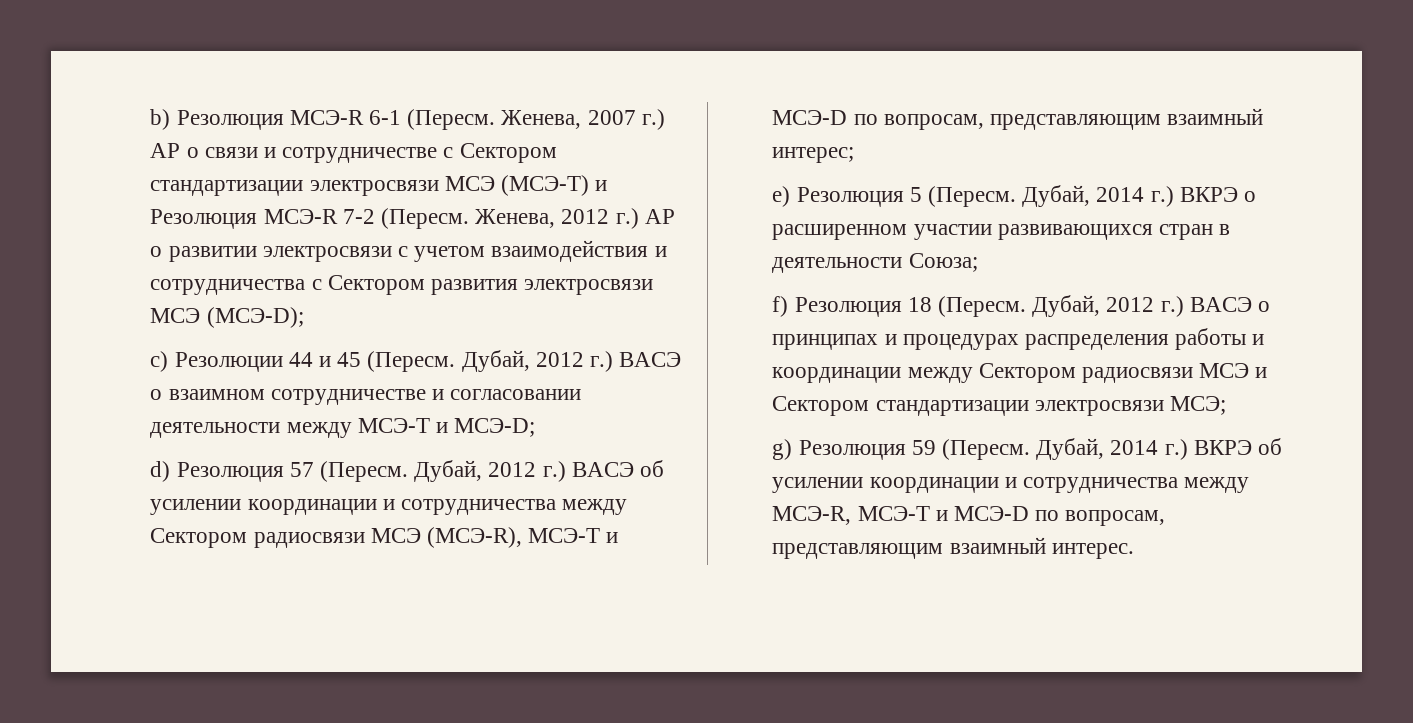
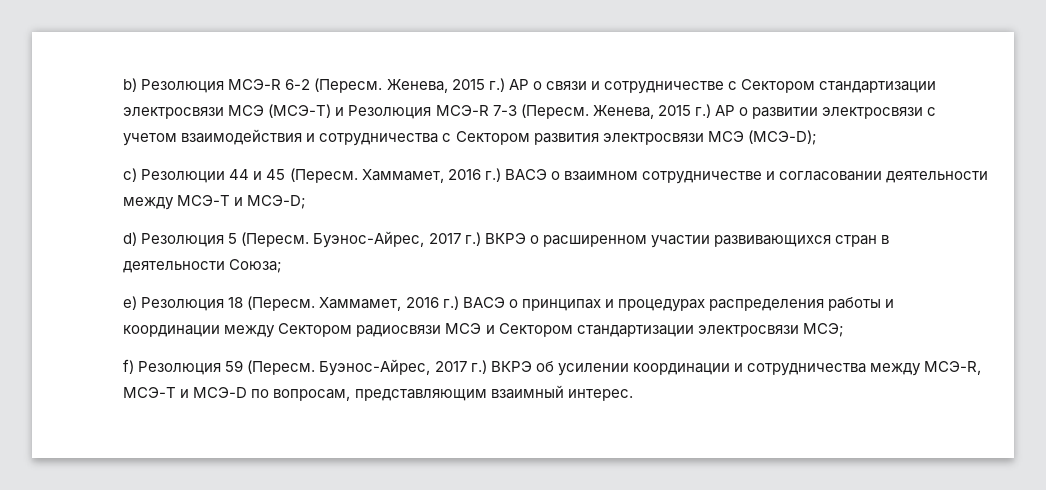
[369,109,636,130] 6-1 (Пересм. Женева, 2007 -> [285,78,485,93] 6-2 (Пересм. Женева, 2015
[342,208,610,229] 7-2 (Пересм. Женева, 2012 -> [492,104,691,119] 7-3 (Пересм. Женева, 2015
[461,350,584,372] Дубай, 2012 -> [361,169,481,183] Хаммамет, 2016
[289,460,665,482] [150,499,628,515] [150,527,619,548] [772,108,1264,130] [772,147,855,163] [772,185,1145,207] 57 (Пересм. Дубай, 2012 г.) ВАСЭ об усилении координации и сотрудничества между Сектором радиосвязи МСЭ (МСЭ-R), МСЭ-Т и МСЭ-D по вопросам, представляющим взаимный интерес; // e) Резолюция 5 (Пересм. Дубай, 2014 -> [228,231,461,248] 5 (Пересм. Буэнос-Айрес, 2017
[772,296,789,317] f) -> [123,296,138,310] e)
[1032,295,1155,317] Дубай, 2012 -> [319,297,439,311] Хаммамет, 2016
[772,439,793,460] g) -> [123,359,135,374] f)
[1036,438,1159,460] Дубай, 2014 -> [319,359,467,376] Буэнос-Айрес, 2017

